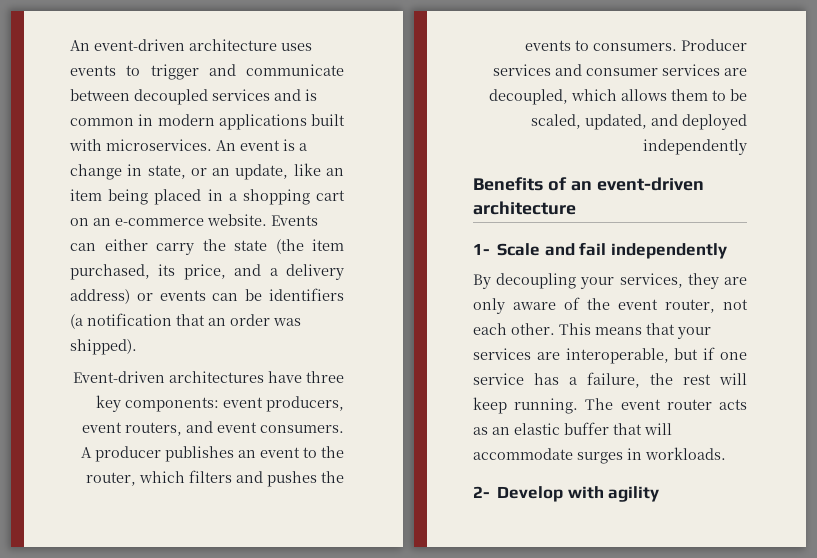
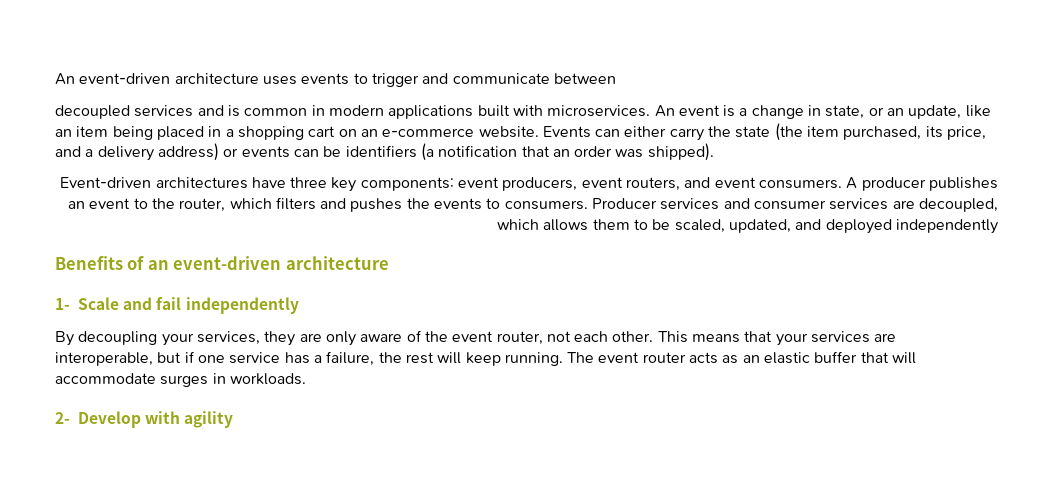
(130, 95) none -> (616, 78) //

